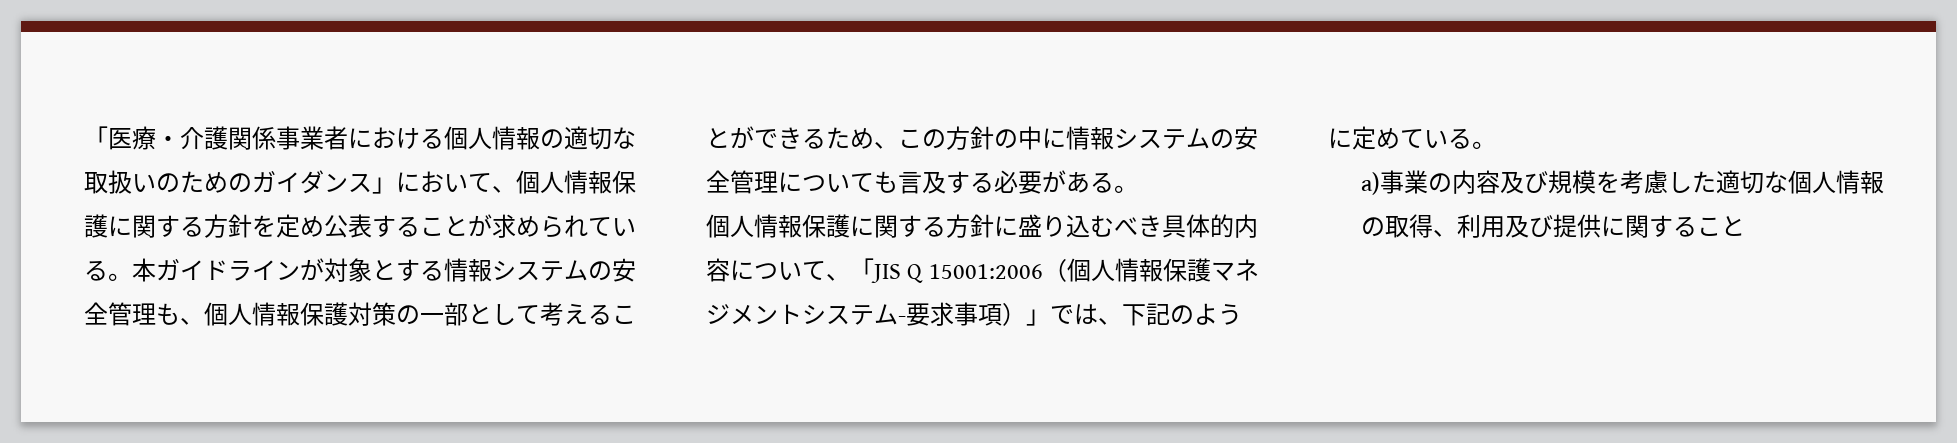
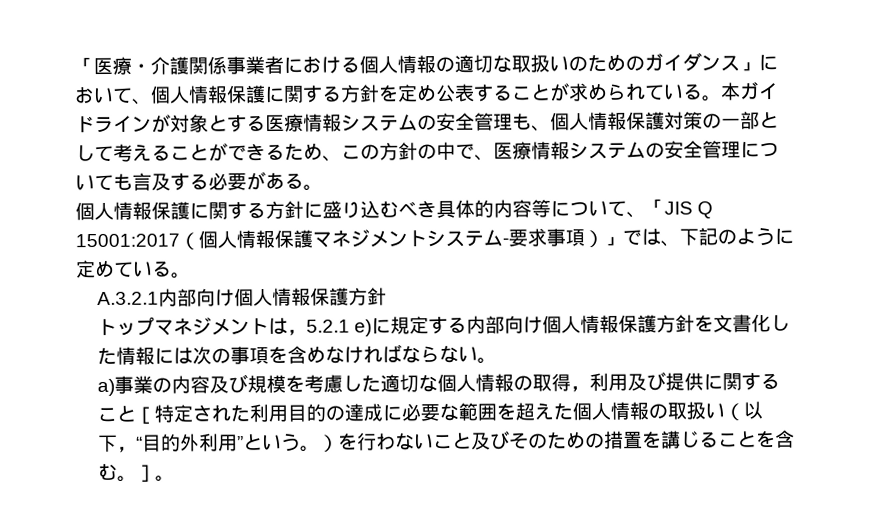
(444, 270) none -> [265,113,304,133] 医療
[1042,128,1066,149] に -> [455,141,532,161] で、医療
(730, 270) none -> [531,199,551,218] 等
[928,264,1043,279] 15001:2006 -> [75,233,180,248] 15001:2017
(1496, 145) none -> [97,287,388,307] [97,314,791,337] [97,344,498,366] // A.3.2.1内部向け個人情報保護方針 // トップマネジメントは，5.2.1 e)に規定する内部向け個人情報保護方針を文書化した情報には次の事項を含めなければならない。
[1432,230,1457,237] 、 -> [570,386,591,393] ，
(1745, 226) none -> [135,401,764,424] [98,429,796,453] [98,463,176,482] ［特定された利用目的の達成に必要な範囲を超えた個人情報の取扱い（以下，“目的外利用”という。）を行わないこと及びそのための措置を講じることを含む。］。

